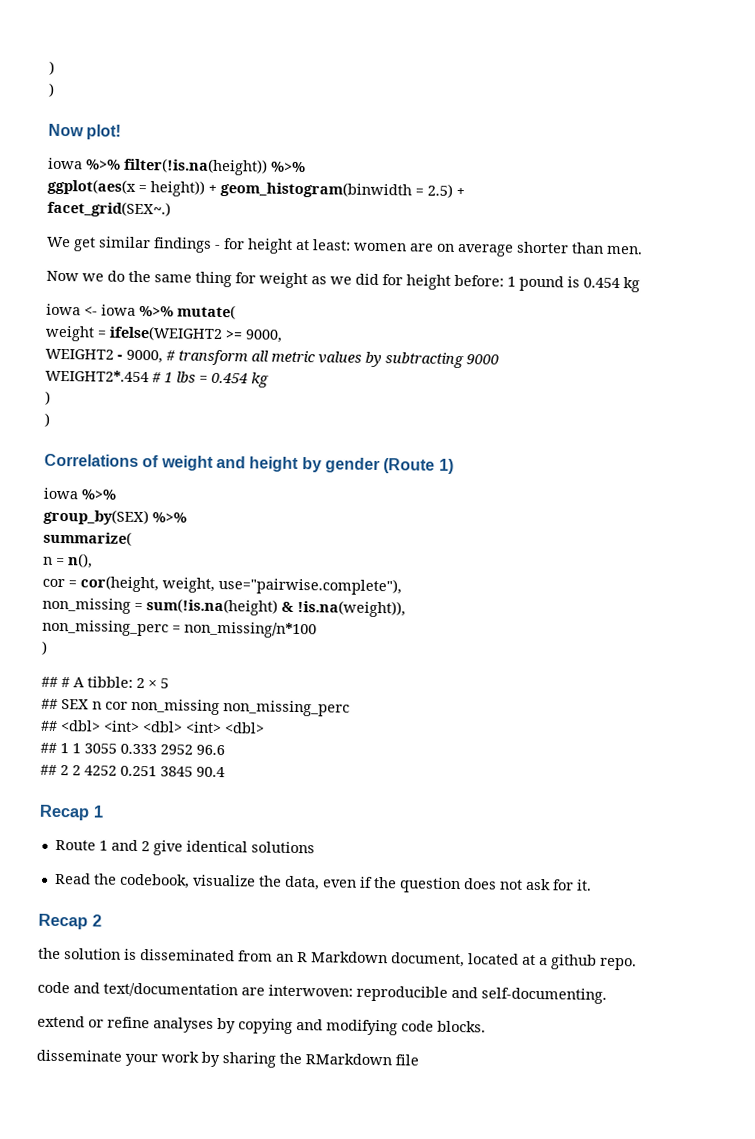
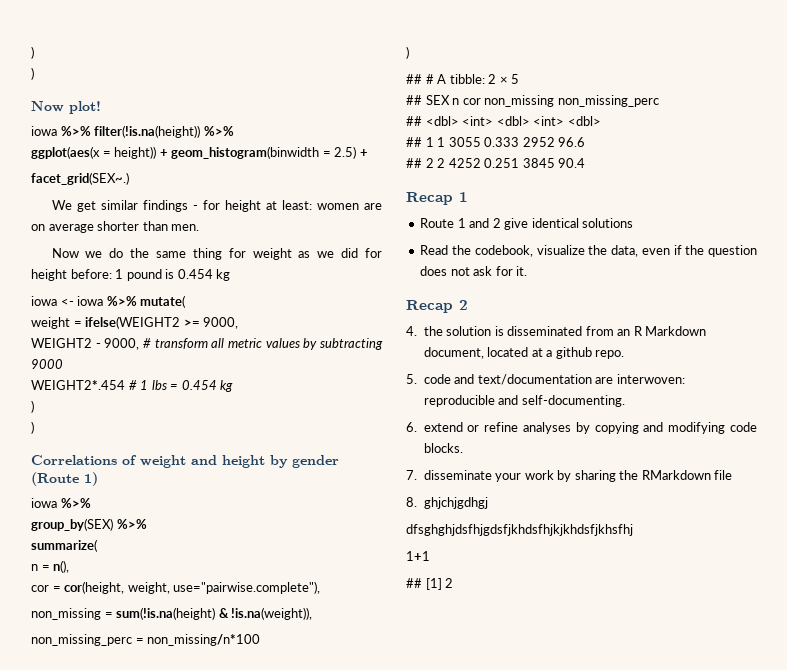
(102, 920) none -> [406,326,417,336] 4.
(637, 964) none -> [406,374,417,384] 5.
(607, 995) none -> [406,422,417,432] 6.
(486, 1026) none -> [406,470,417,480] 7.
(419, 1060) none -> [406,497,488,509] [406,524,633,536] [406,551,430,561] [406,578,454,590] // 8. ghjchjgdhgj // dfsghghjdsfhjgdsfjkhdsfhjkjkhdsfjkhsfhj // 1+1 // ## [1] 2

